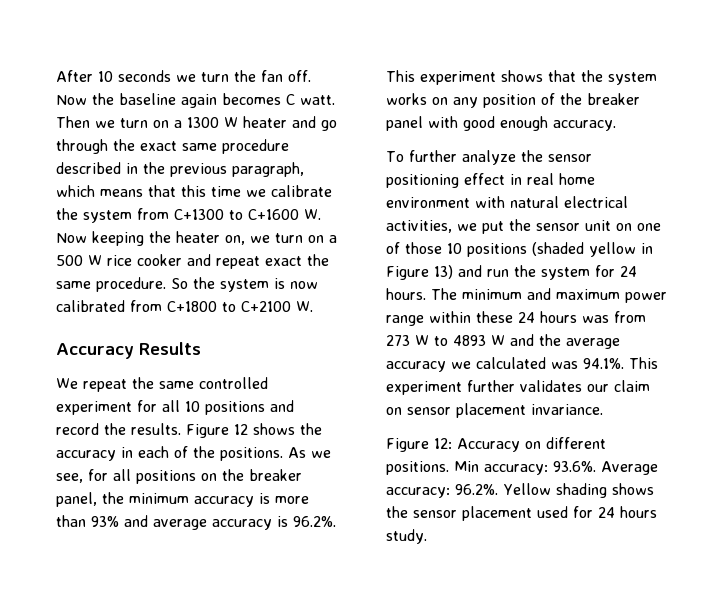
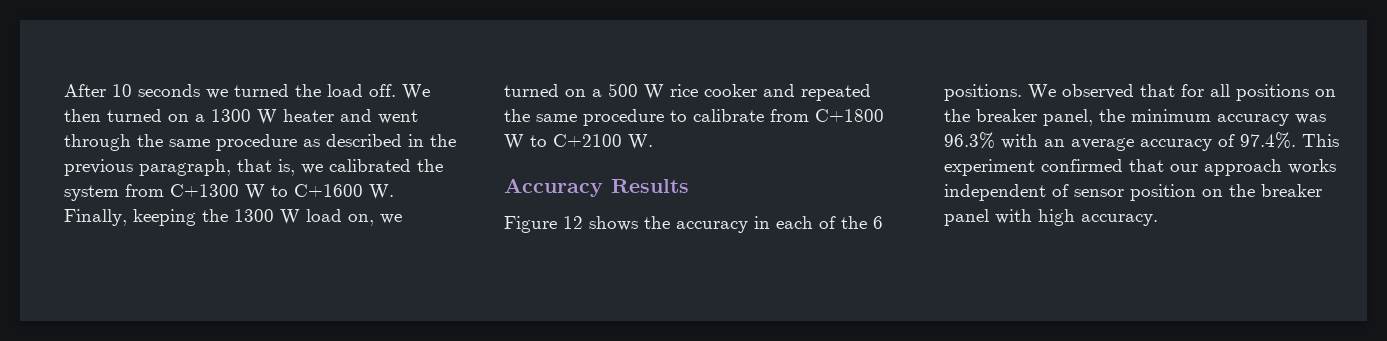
[201,70,311,82] [56,93,335,108] [56,116,148,128] turn the fan off. Now the baseline again becomes C watt. Then we turn -> [234,84,430,100] [64,109,162,122] turned the load off. We then turned
[321,120,337,131] go -> [378,110,418,124] went
[140,139,289,154] exact same procedure -> [169,134,320,151] same procedure as
[56,185,332,197] which means that this time we calibrate -> [237,159,411,176] that is, we calibrated
(224, 214) none -> [245,184,265,200] W
[56,233,87,243] Now -> [64,209,127,226] Finally,
[176,231,220,243] heater -> [234,209,342,225] 1300 W load
[275,233,303,243] turn -> [504,84,559,97] turned
[216,254,329,269] [56,277,318,292] [56,300,125,312] repeat exact the same procedure. So the system is now calibrated -> [801,84,871,101] [504,109,764,126] repeated the same procedure to calibrate
(217, 306) none -> [504,134,524,150] W
[56,377,268,392] [56,400,294,415] [56,423,181,435] We repeat the same controlled experiment for all 10 positions and record the results. -> (689, 186) none
[220,447,331,461] [56,473,83,483] positions. As we see, -> [873,216,883,229] [944,84,1175,101] 6 positions. We observed that
[259,493,309,504] [56,515,336,530] [386,70,657,85] [386,93,555,108] is more than 93% and average accuracy is 96.2%. This experiment shows that the system works on any position of -> [1295,114,1326,124] [944,132,1339,151] [944,159,1336,176] [944,184,1223,201] was 96.3% with an average accuracy of 97.4%. This experiment confirmed that our approach works independent of sensor position on
[463,116,548,131] good enough -> [1038,209,1075,226] high
[386,150,592,165] [386,173,595,188] [386,196,628,208] [386,219,661,234] [386,242,653,257] [386,265,637,280] [386,288,667,303] [386,311,646,326] [386,334,620,349] [386,357,658,372] [386,380,650,395] [386,403,603,418] [386,437,606,452] [386,461,658,475] [386,483,654,498] [386,506,657,521] [386,529,427,544] // To further analyze the sensor positioning effect in real home environment with natural electrical activities, we put the sensor unit on one of those 10 positions (shaded yellow in Figure 13) and run the system for 24 hours. The minimum and maximum power range within these 24 hours was from 273 W to 4893 W and the average accuracy we calculated was 94.1%. This experiment further validates our claim on sensor placement invariance. // Figure 12: Accuracy on different positions. Min accuracy: 93.6%. Average accuracy: 96.2%. Yellow shading shows the sensor placement used for 24 hours study. -> (1158, 220) none

